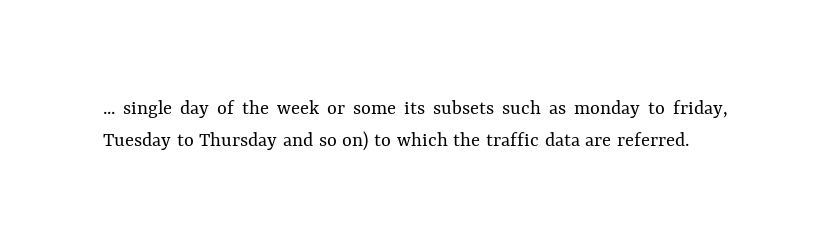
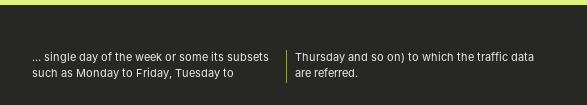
[574,100,728,118] monday to friday, -> [76,67,172,79] Monday to Friday,

